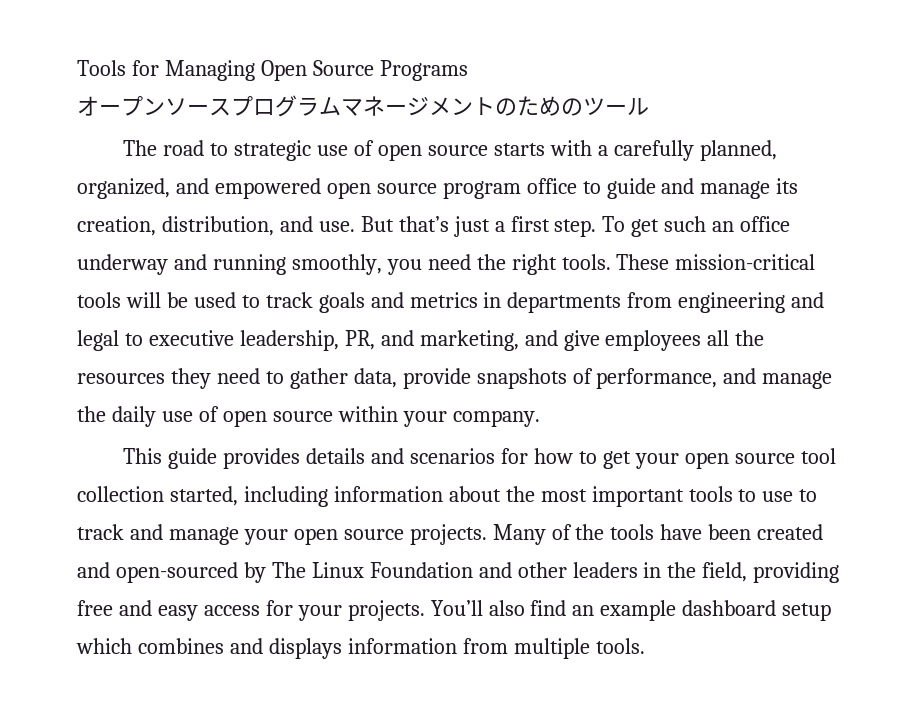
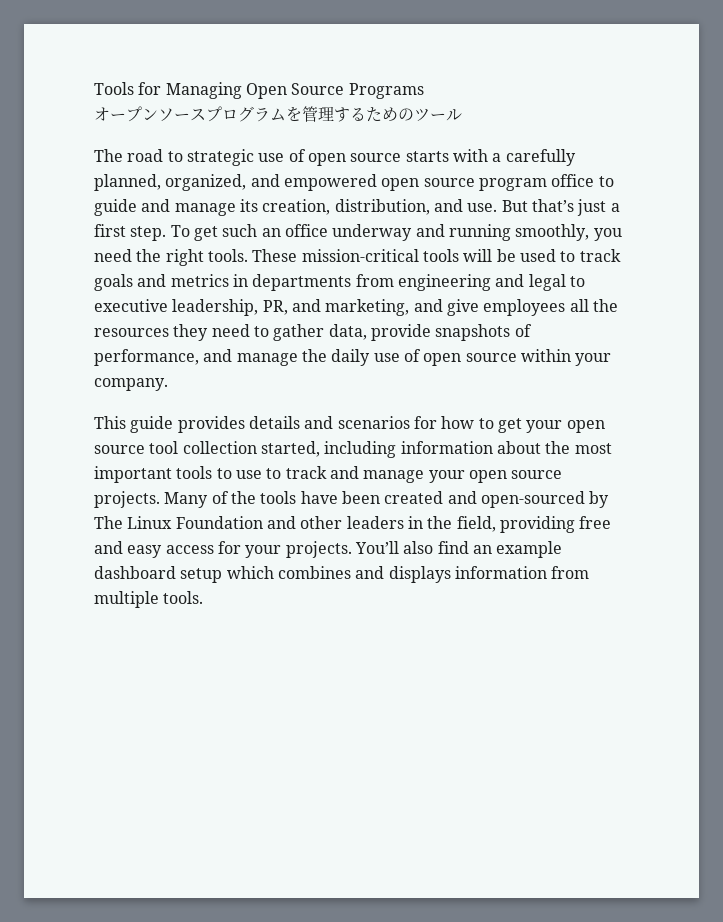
[341,96,517,116] マネージメントの -> [286,106,366,122] を管理する

